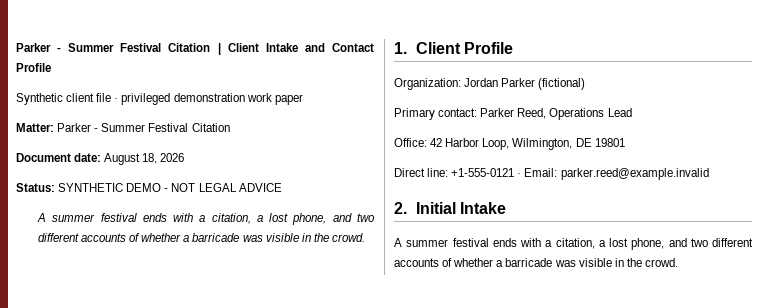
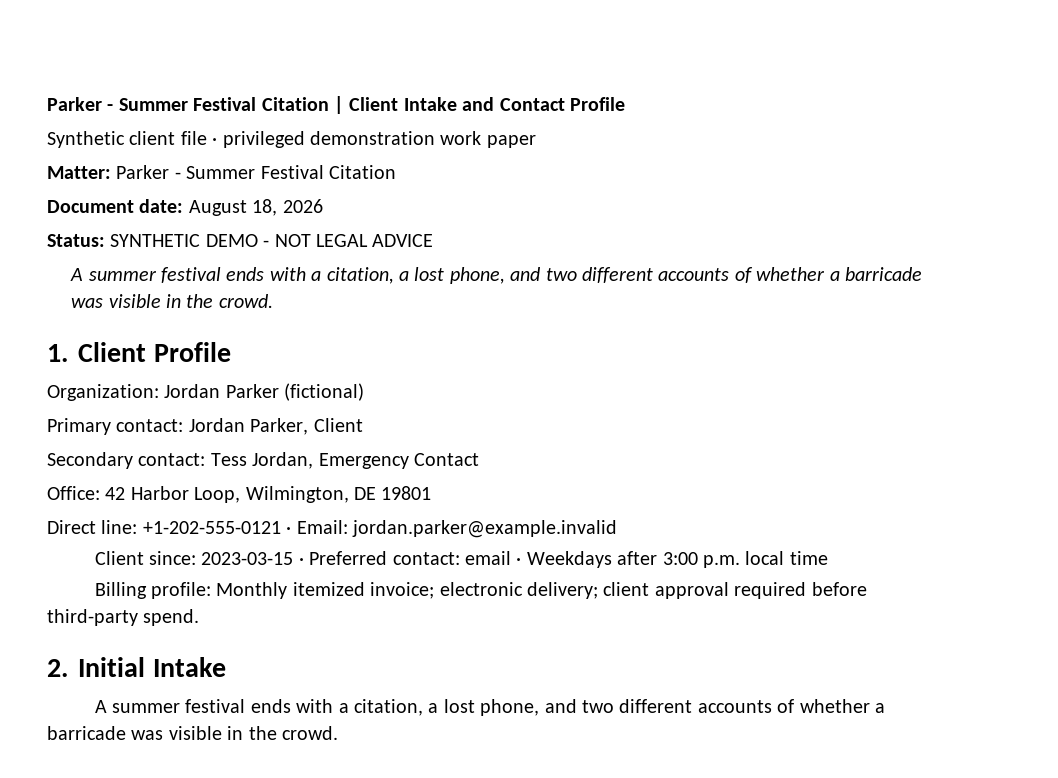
[480,108,632,120] Parker Reed, Operations Lead -> [188,418,363,435] [47,452,479,469] Jordan Parker, Client // Secondary contact: Tess Jordan, Emergency Contact
[451,168,515,177] +1-555-0121 -> [142,521,281,534] +1-202-555-0121
[560,168,709,180] parker.reed@example.invalid -> [352,520,617,538] [94,551,828,568] [94,582,867,599] [47,609,200,626] jordan.parker@example.invalid // Client since: 2023-03-15 · Preferred contact: email · Weekdays after 3:00 p.m. local time // Billing profile: Monthly itemized invoice; electronic delivery; client approval required before third-party spend.

